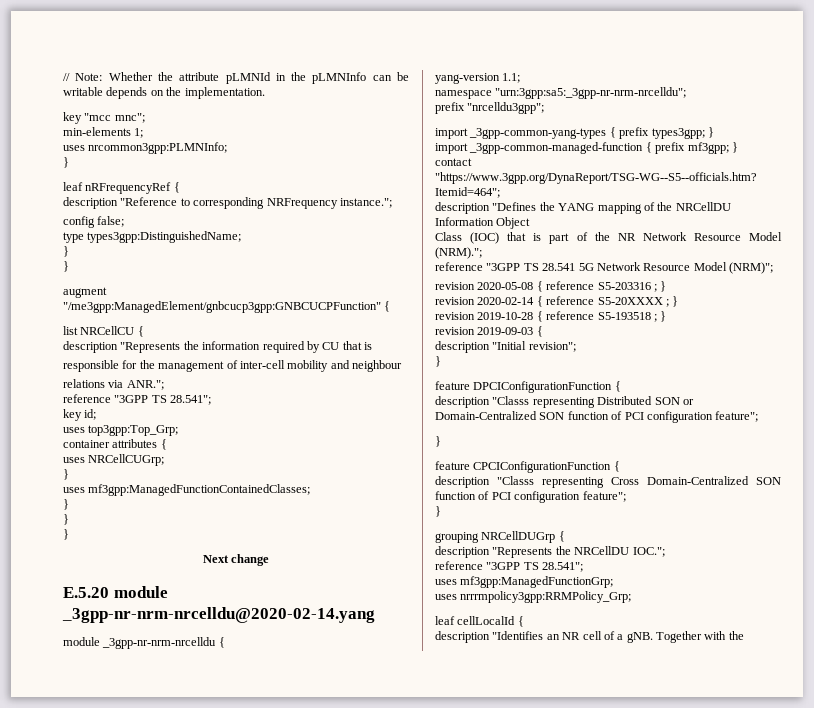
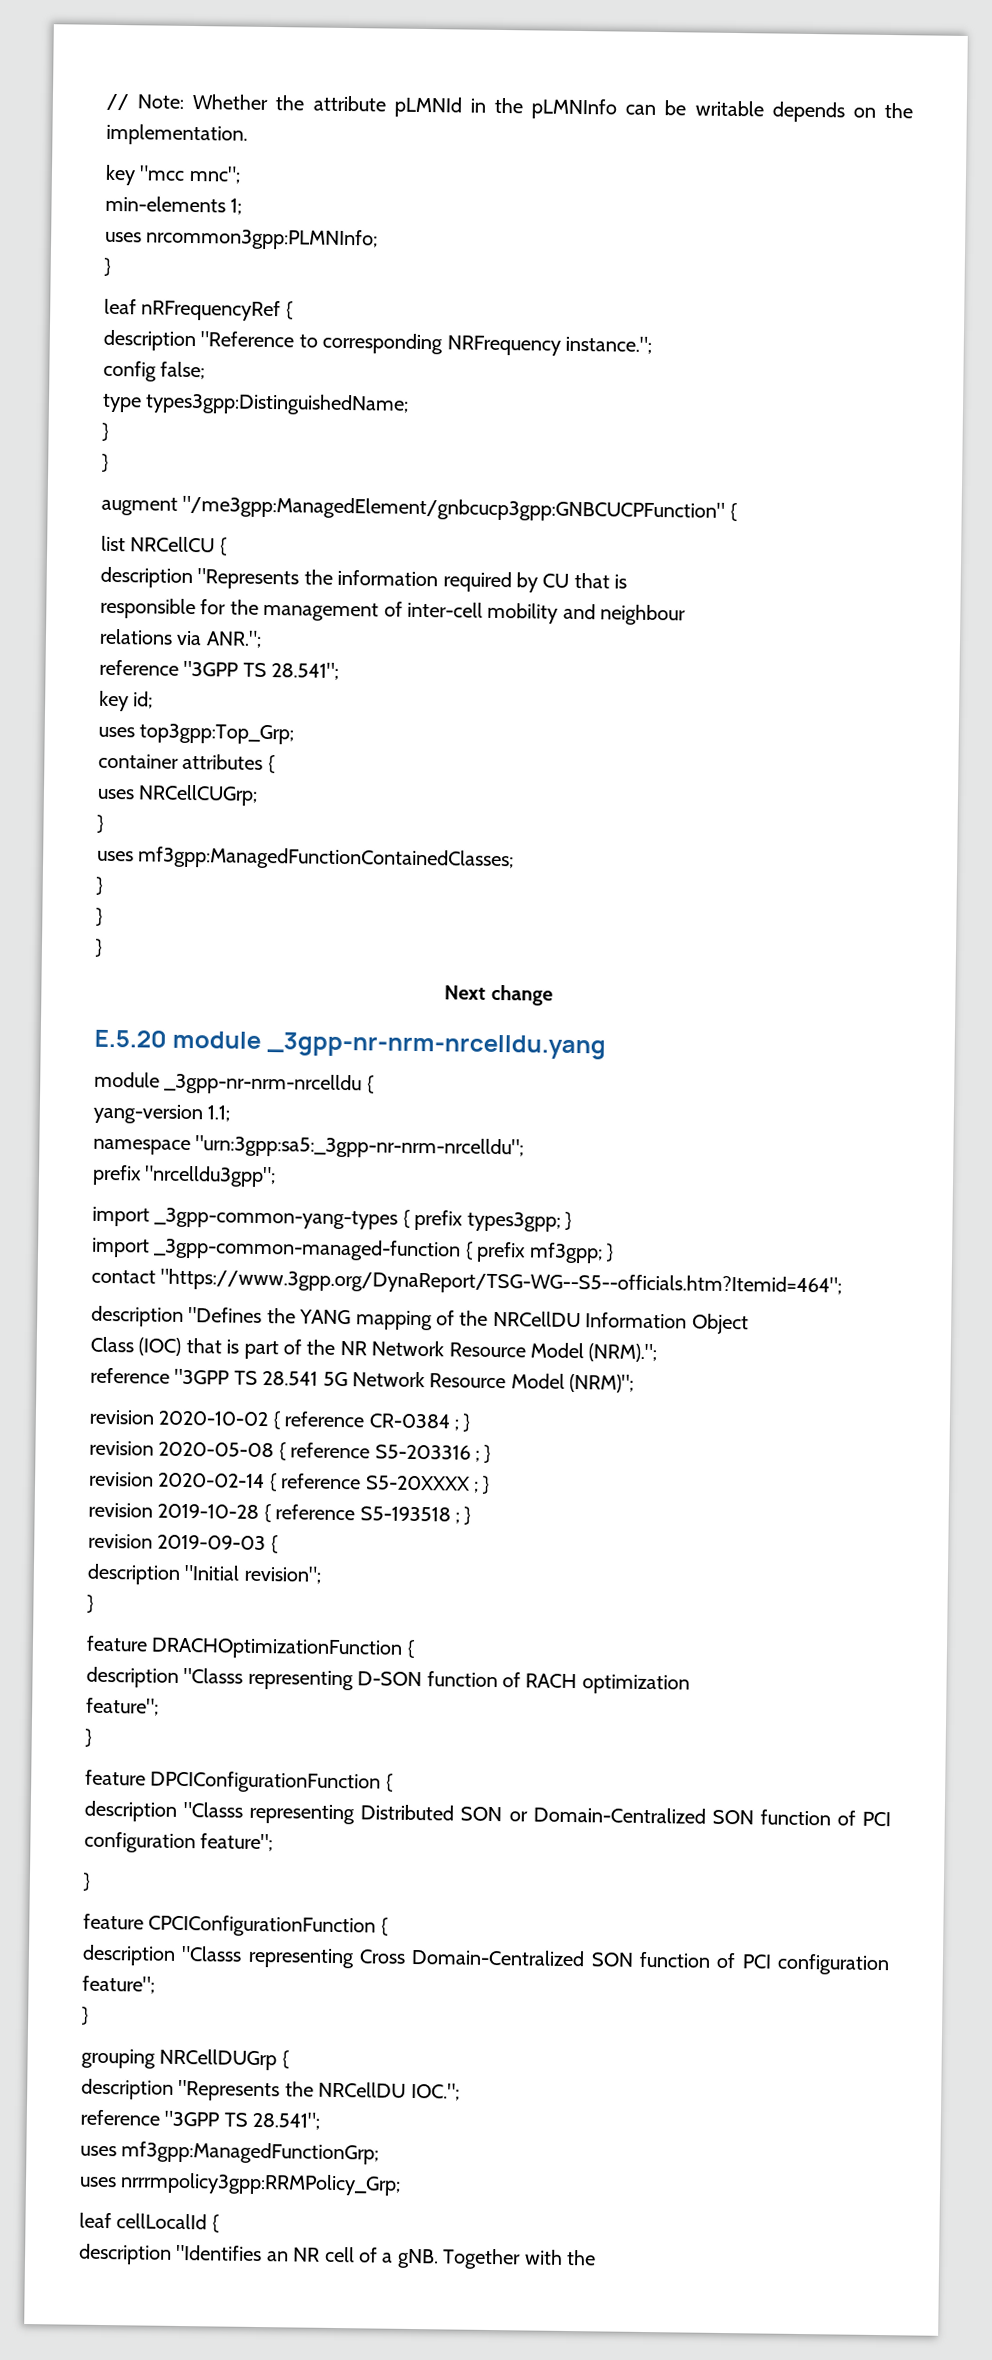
[62,607,375,623] _3gpp-nr-nrm-nrcelldu@2020-02-14.yang -> [266,1032,606,1060] _3gpp-nr-nrm-nrcelldu.yang
(773, 268) none -> [89,1409,471,1432] // revision 2020-10-02 { reference CR-0384 ; }
(441, 361) none -> [86,1635,415,1660] [86,1666,690,1695] [86,1697,159,1716] [85,1728,92,1747] // feature DRACHOptimizationFunction { // description "Classs representing D-SON function of RACH optimization // feature"; // }

